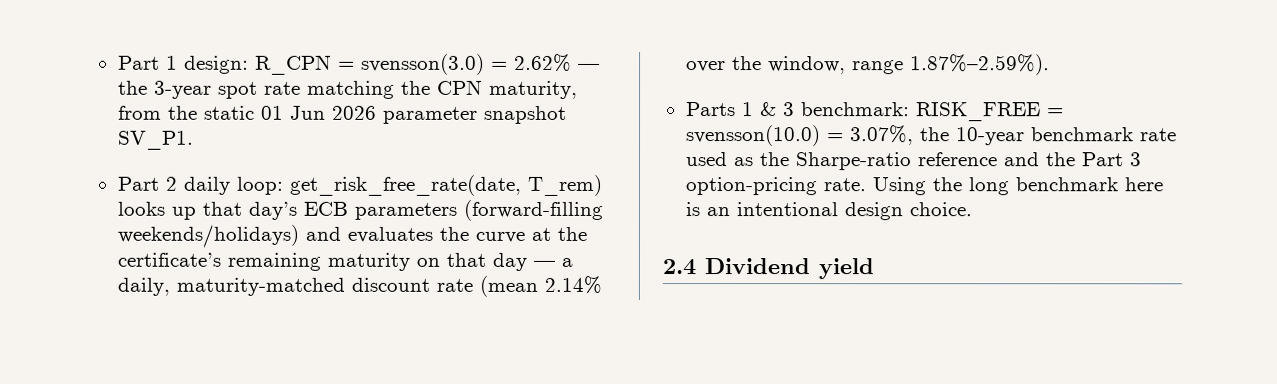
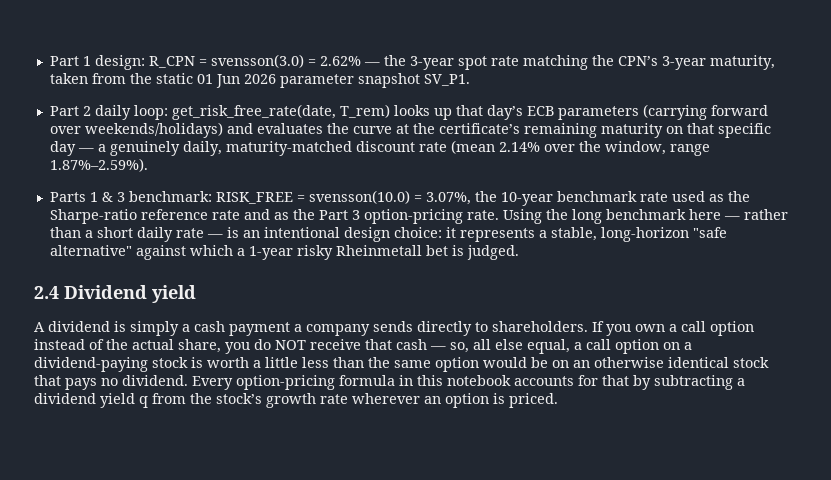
[436,79,578,99] CPN maturity, -> [617,55,775,70] [49,73,88,84] CPN’s 3-year maturity, taken
[462,199,603,221] (forward-filling -> [642,104,768,120] [49,126,81,134] (carrying forward over
(486, 259) none -> [717,123,771,138] specific
(573, 262) none -> [109,141,180,156] genuinely
[1003,152,1040,167] and -> [211,209,289,220] rate and as
[684,202,972,221] [662,258,874,280] is an intentional design choice. // 2.4 Dividend yield -> [723,209,788,220] [49,227,727,242] [49,245,519,260] [34,285,196,303] [34,321,754,336] [34,339,692,354] [34,357,769,372] [34,375,745,390] [34,393,558,408] — rather than a short daily rate — is an intentional design choice: it represents a stable, long-horizon "safe alternative" against which a 1-year risky Rheinmetall bet is judged. // 2.4 Dividend yield // A dividend is simply a cash payment a company sends directly to shareholders. If you own a call option instead of the actual share, you do NOT receive that cash — so, all else equal, a call option on a dividend-paying stock is worth a little less than the same option would be on an otherwise identical stock that pays no dividend. Every option-pricing formula in this notebook accounts for that by subtracting a dividend yield q from the stock’s growth rate wherever an option is priced.

